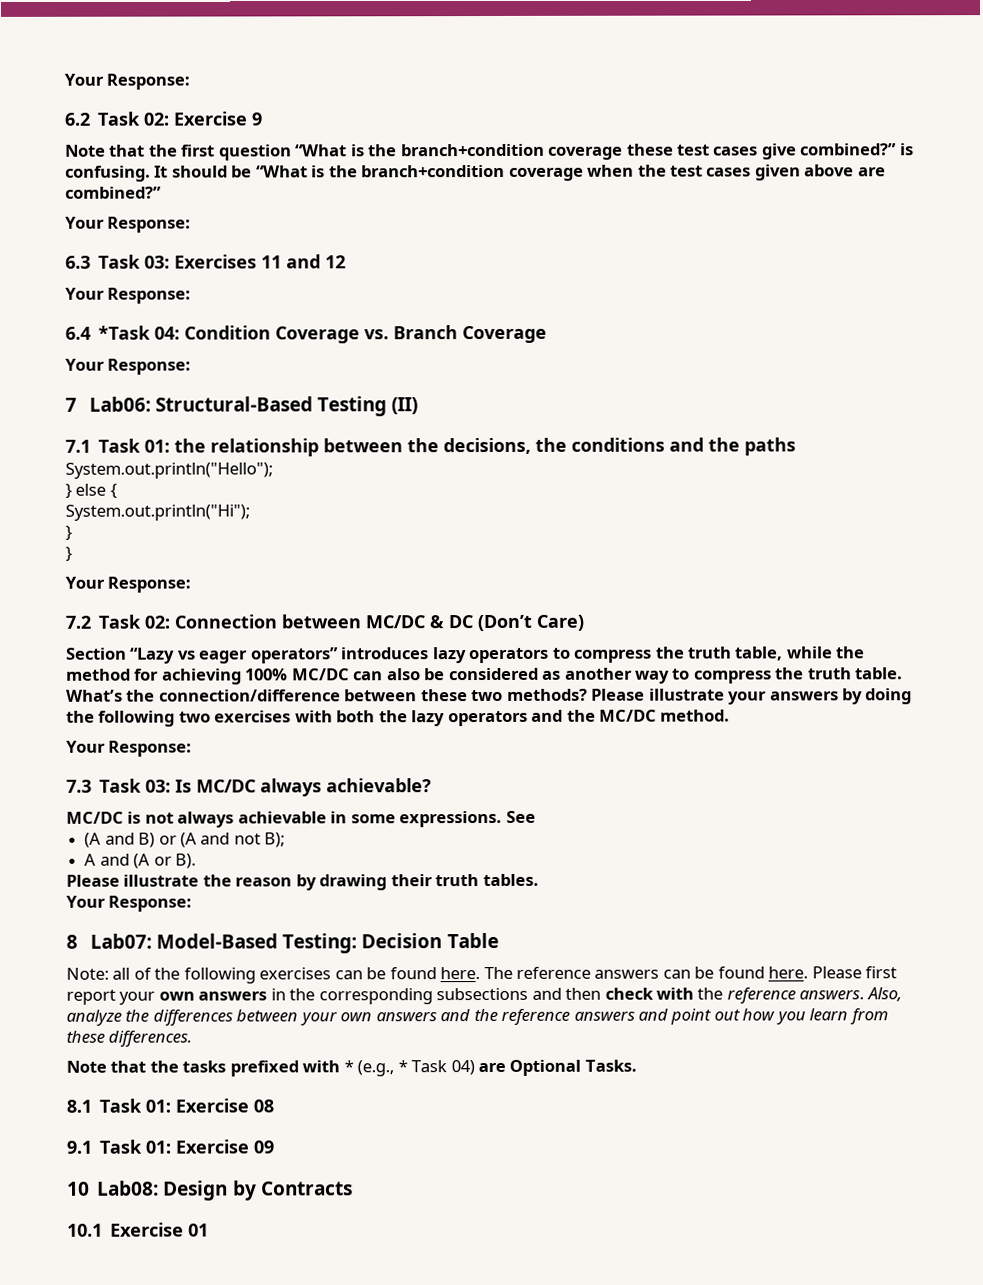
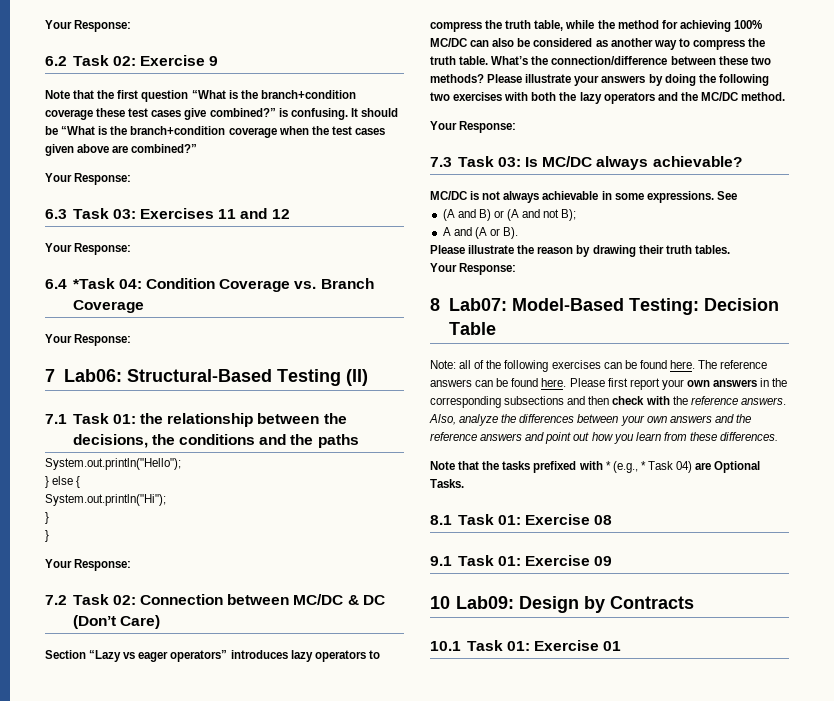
[97,1180,160,1196] Lab08: -> [455,596,514,609] Lab09:
(103, 1230) none -> [466,640,530,651] Task 01:

